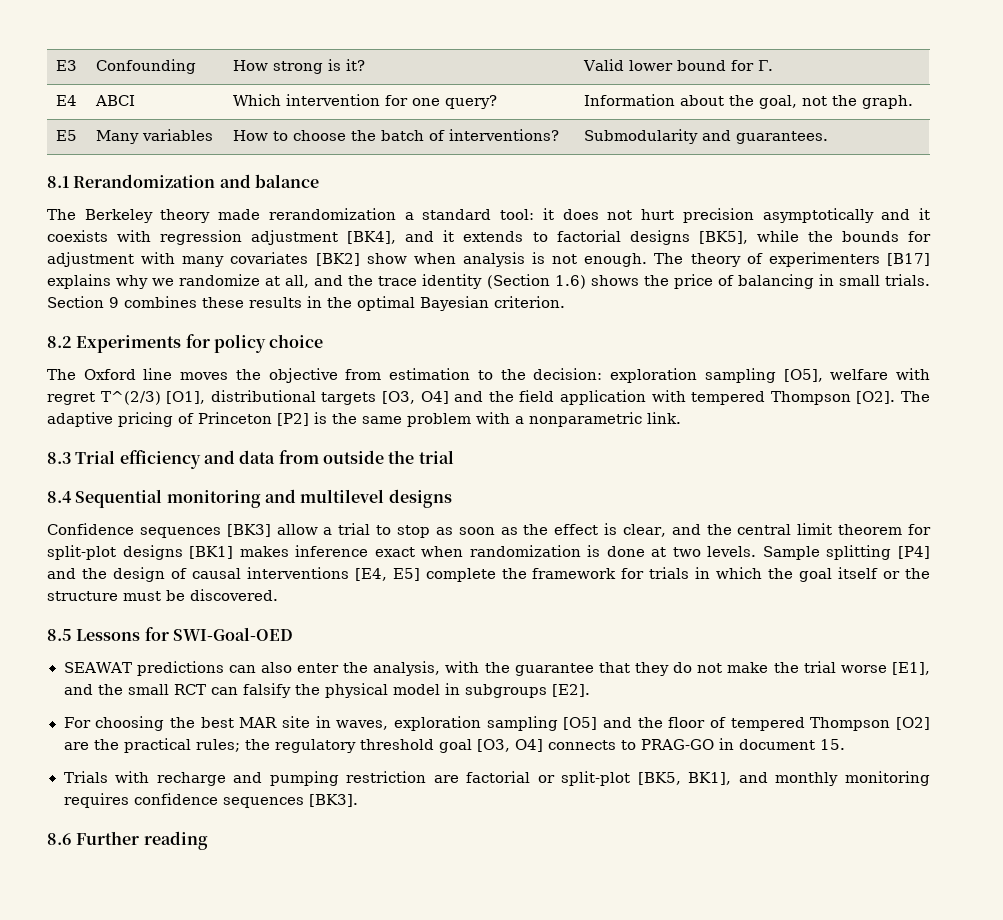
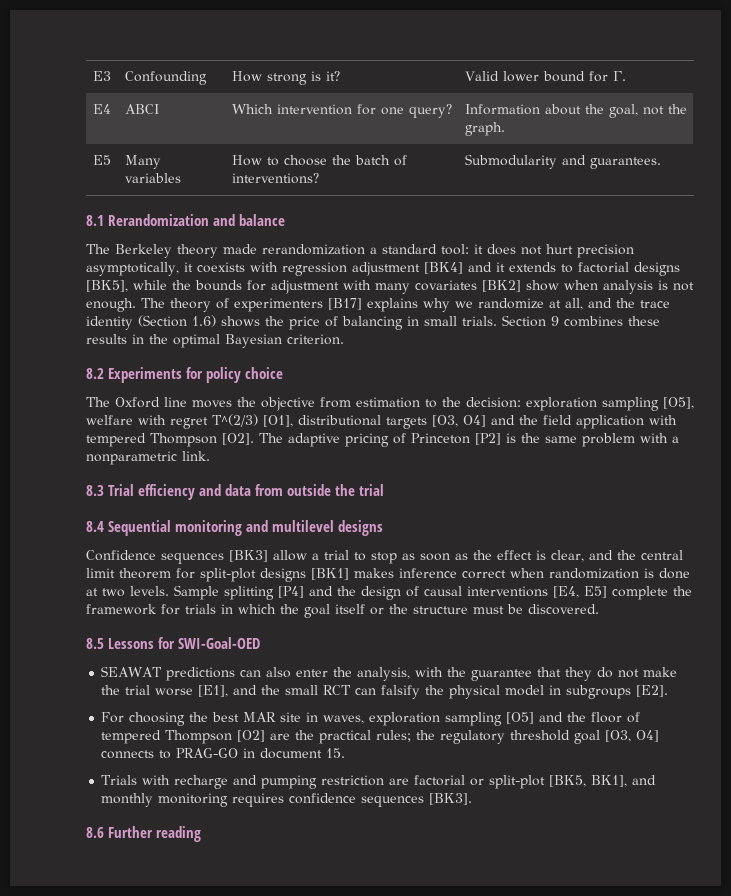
[762,208,911,223] asymptotically and -> [86,262,179,276] asymptotically,
[347,231,397,244] [BK4], -> [423,262,463,274] [BK4]
[374,547,415,557] exact -> [462,570,506,579] correct

